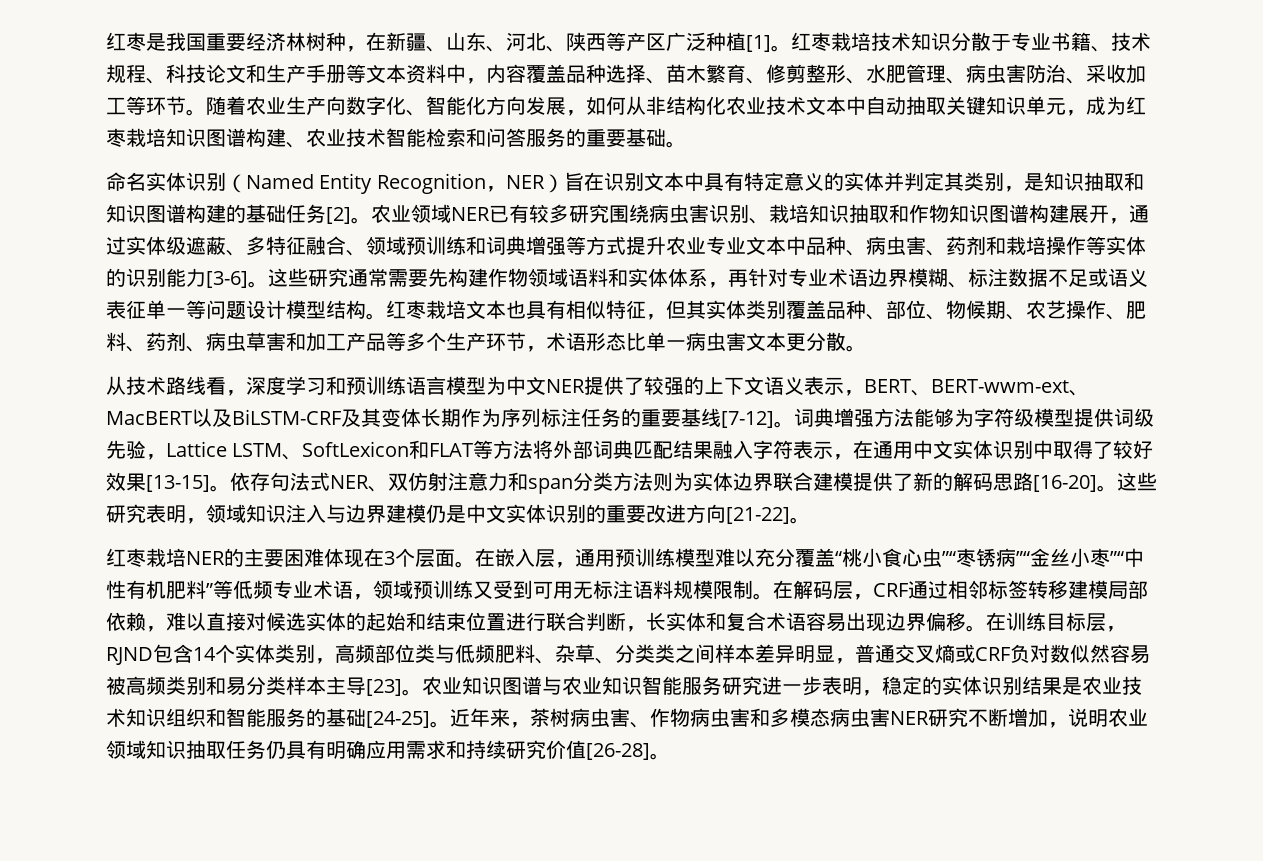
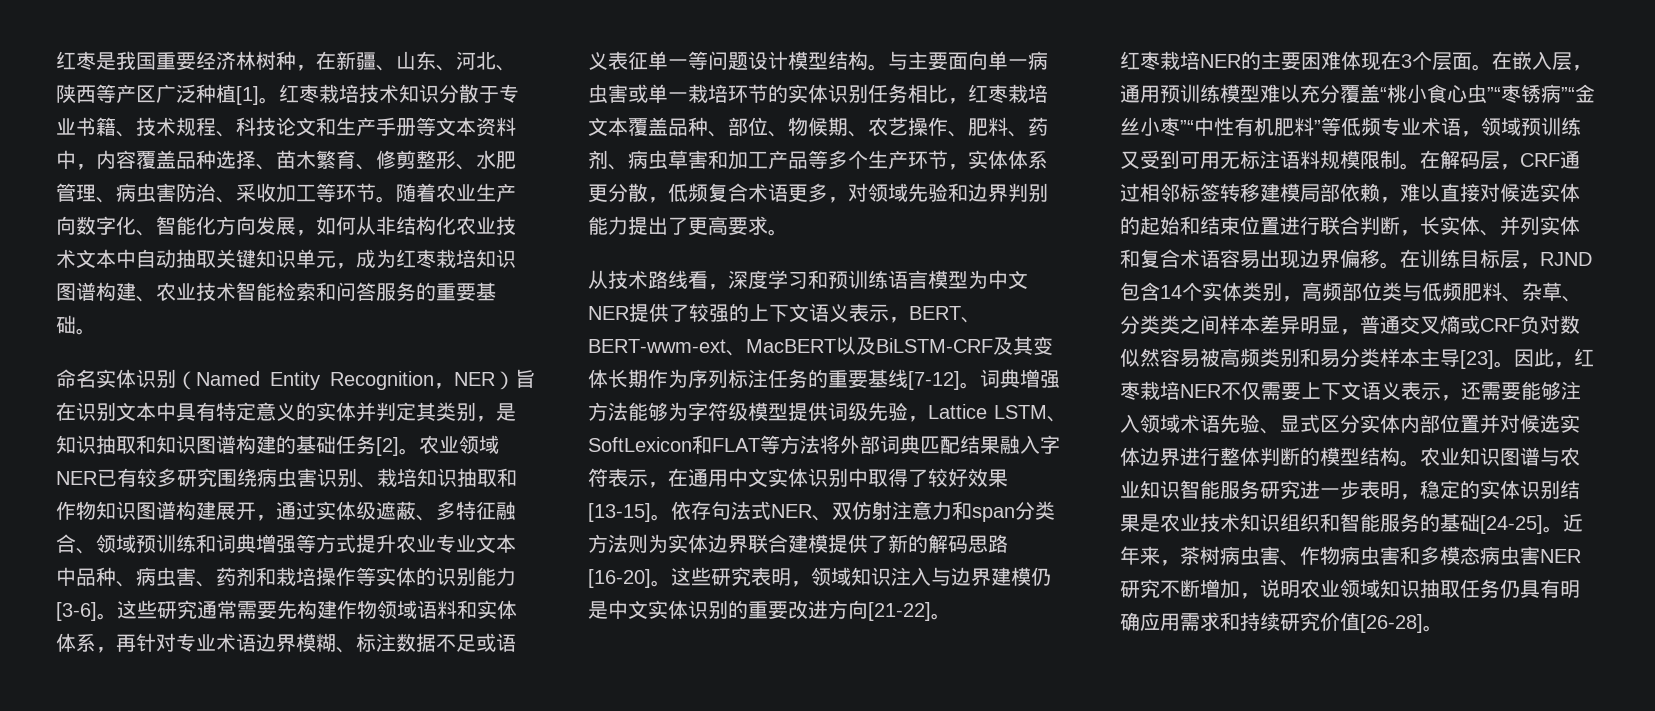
[386,300,786,320] 红枣栽培文本也具有相似特征，但其实体类别 -> [888,51,1048,70] [588,84,1048,104] [588,117,628,136] 与主要面向单一病虫害或单一栽培环节的实体识别任务相比，红枣栽培文本
[546,332,846,352] 术语形态比单一病虫害文本更分散 -> [968,150,1048,169] [588,183,1048,203] [588,216,768,235] 实体体系更分散，低频复合术语更多，对领域先验和边界判别能力提出了更高要求
(706, 621) none -> [1480,216,1580,236] 、并列实体
(422, 692) none -> [1514,348,1594,368] [1120,381,1581,401] [1120,414,1580,434] [1120,447,1420,467] 因此，红枣栽培NER不仅需要上下文语义表示，还需要能够注入领域术语先验、显式区分实体内部位置并对候选实体边界进行整体判断的模型结构。

